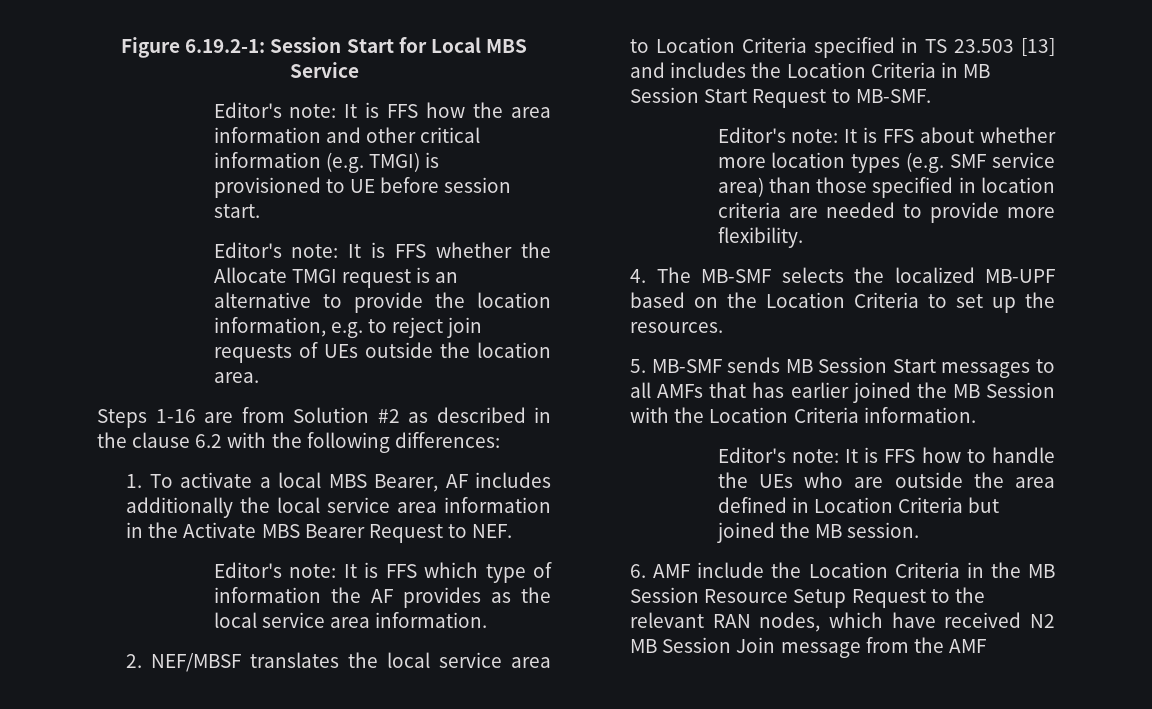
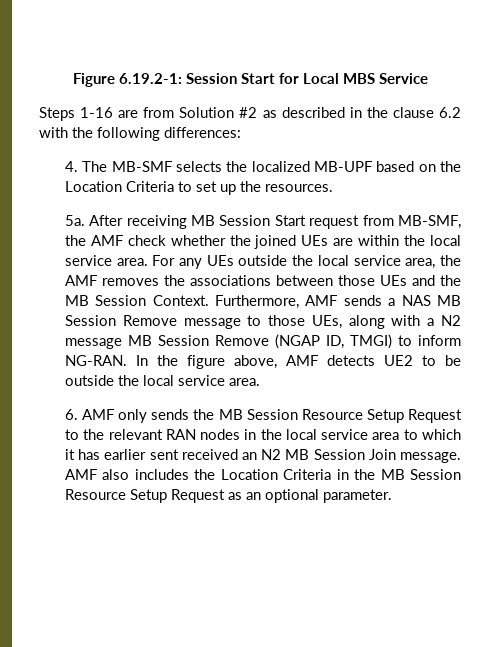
[213,102,551,118] [213,127,480,143] [213,152,439,173] [213,177,512,198] [213,204,260,218] [213,242,551,258] [213,267,459,288] [213,292,551,313] [213,317,483,338] [213,342,551,363] [213,372,259,383] // Editor's note: It is FFS how the area information and other critical information (e.g. TMGI) is provisioned to UE before session start. // Editor's note: It is FFS whether the Allocate TMGI request is an alternative to provide the location information, e.g. to reject join requests of UEs outside the location area. -> (428, 78) none
[126,472,551,492] [126,497,551,518] [126,522,513,543] [213,562,552,583] [213,587,551,608] [213,612,487,628] [126,652,552,672] [630,37,1055,58] [630,62,990,78] [630,87,931,108] [717,127,1056,143] [717,152,1055,173] [717,177,1055,198] [717,202,1055,223] [717,227,803,248] // 1. To activate a local MBS Bearer, AF includes additionally the local service area information in the Activate MBS Bearer Request to NEF. // Editor's note: It is FFS which type of information the AF provides as the local service area information. // 2. NEF/MBSF translates the local service area to Location Criteria specified in TS 23.503 [13] and includes the Location Criteria in MB Session Start Request to MB-SMF. // Editor's note: It is FFS about whether more location types (e.g. SMF service area) than those specified in location criteria are needed to provide more flexibility. -> (241, 132) none
[630,357,1055,378] [630,382,1055,403] [630,407,976,423] [717,447,1055,463] [717,472,1055,488] [717,497,1000,513] [716,522,919,543] [630,562,765,578] 5. MB-SMF sends MB Session Start messages to all AMFs that has earlier joined the MB Session with the Location Criteria information. // Editor's note: It is FFS how to handle the UEs who are outside the area defined in Location Criteria but joined the MB session. // 6. AMF include -> [64,215,461,229] [64,235,462,249] [64,255,462,269] [64,275,461,286] [64,295,461,309] [64,315,462,329] [64,334,461,349] [64,355,461,369] [64,375,260,386] [64,409,463,423] [64,429,461,440] [64,449,462,463] [64,469,189,480] 5a. After receiving MB Session Start request from MB-SMF, the AMF check whether the joined UEs are within the local service area. For any UEs outside the local service area, the AMF removes the associations between those UEs and the MB Session Context. Furthermore, AMF sends a NAS MB Session Remove message to those UEs, along with a N2 message MB Session Remove (NGAP ID, TMGI) to inform NG-RAN. In the figure above, AMF detects UE2 to be outside the local service area. // 6. AMF only sends the MB Session Resource Setup Request to the relevant RAN nodes in the local service area to which it has earlier sent received an N2 MB Session Join message. AMF also includes
[930,587,985,603] [630,612,1055,632] [630,637,986,658] to the relevant RAN nodes, which have received N2 MB Session Join message from the AMF -> [227,489,392,503] as an optional parameter.

